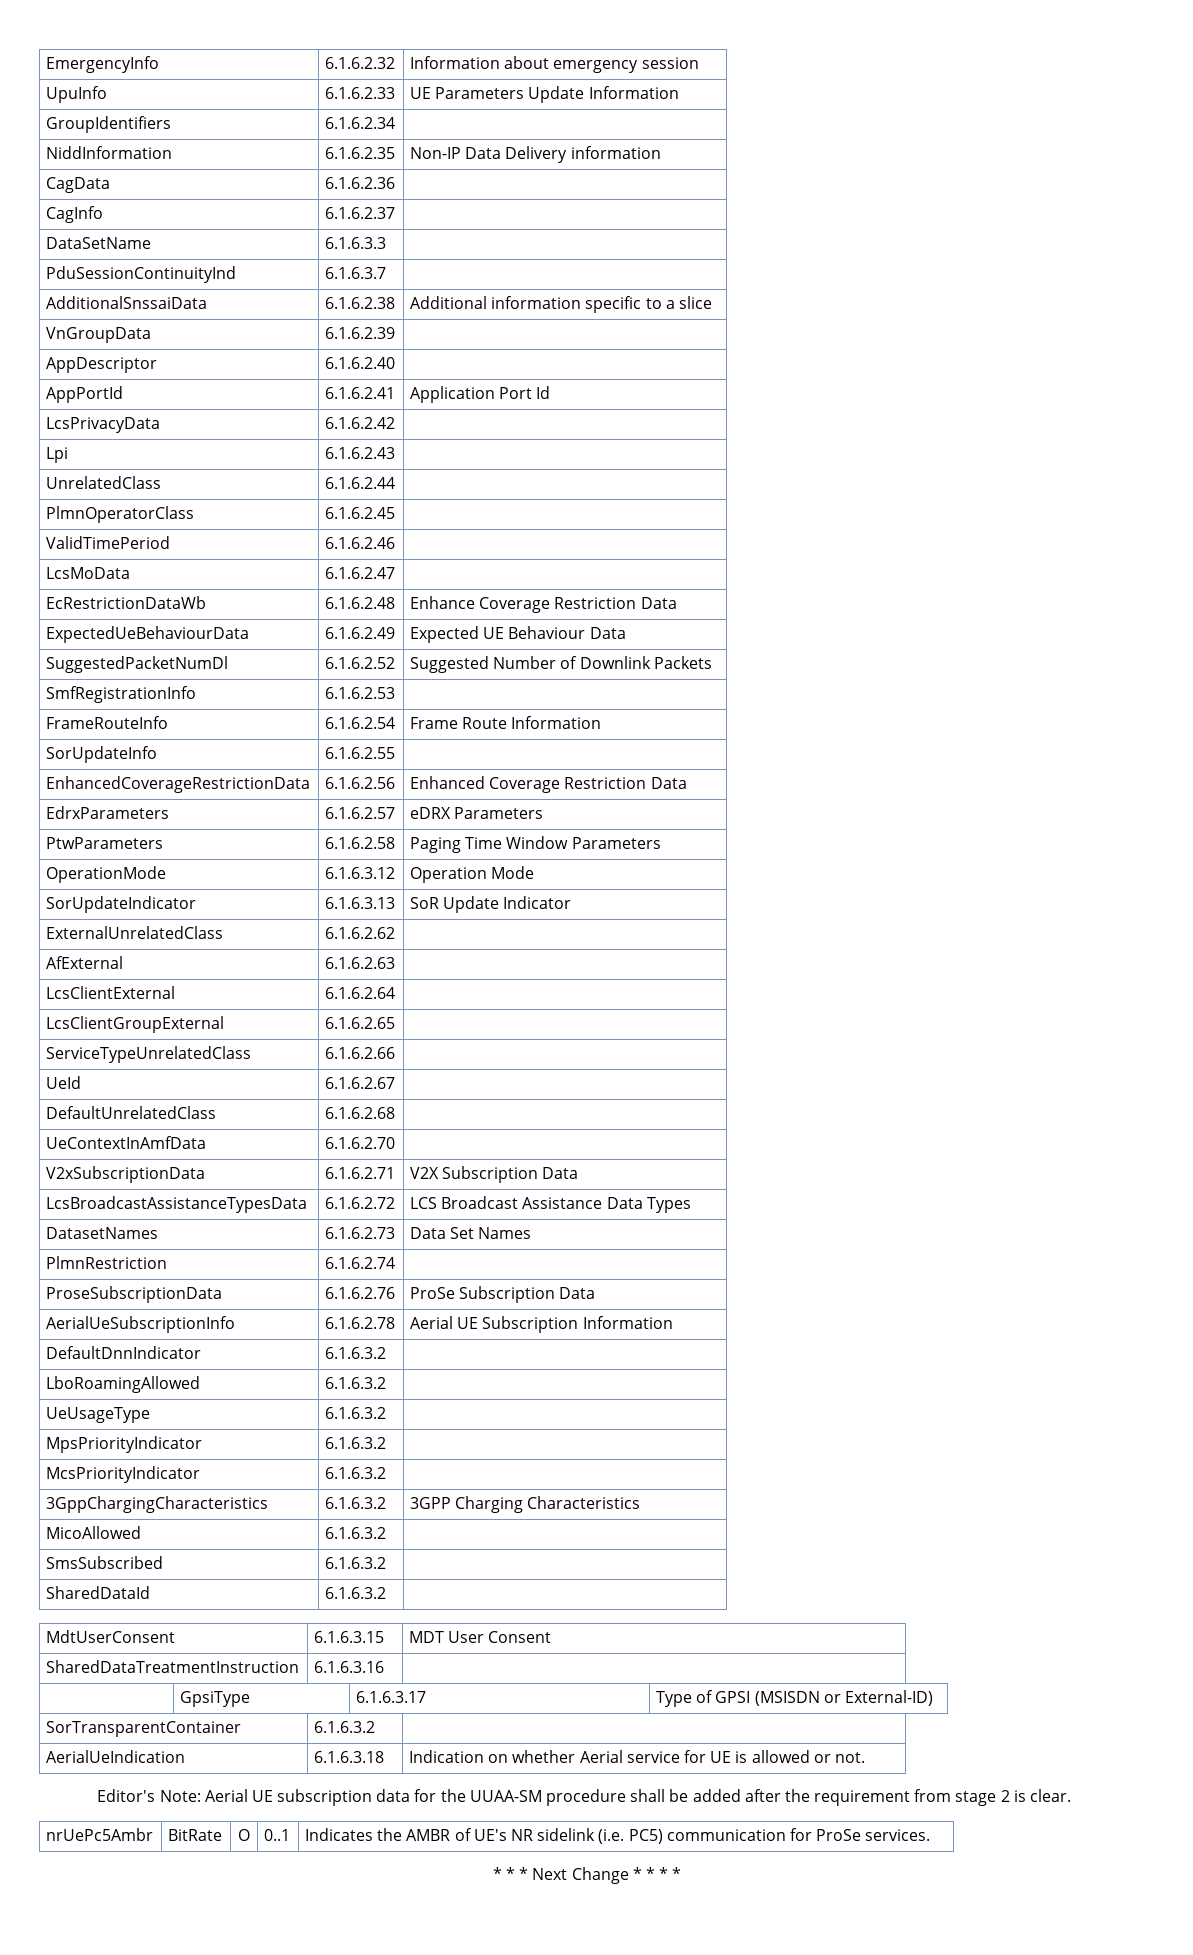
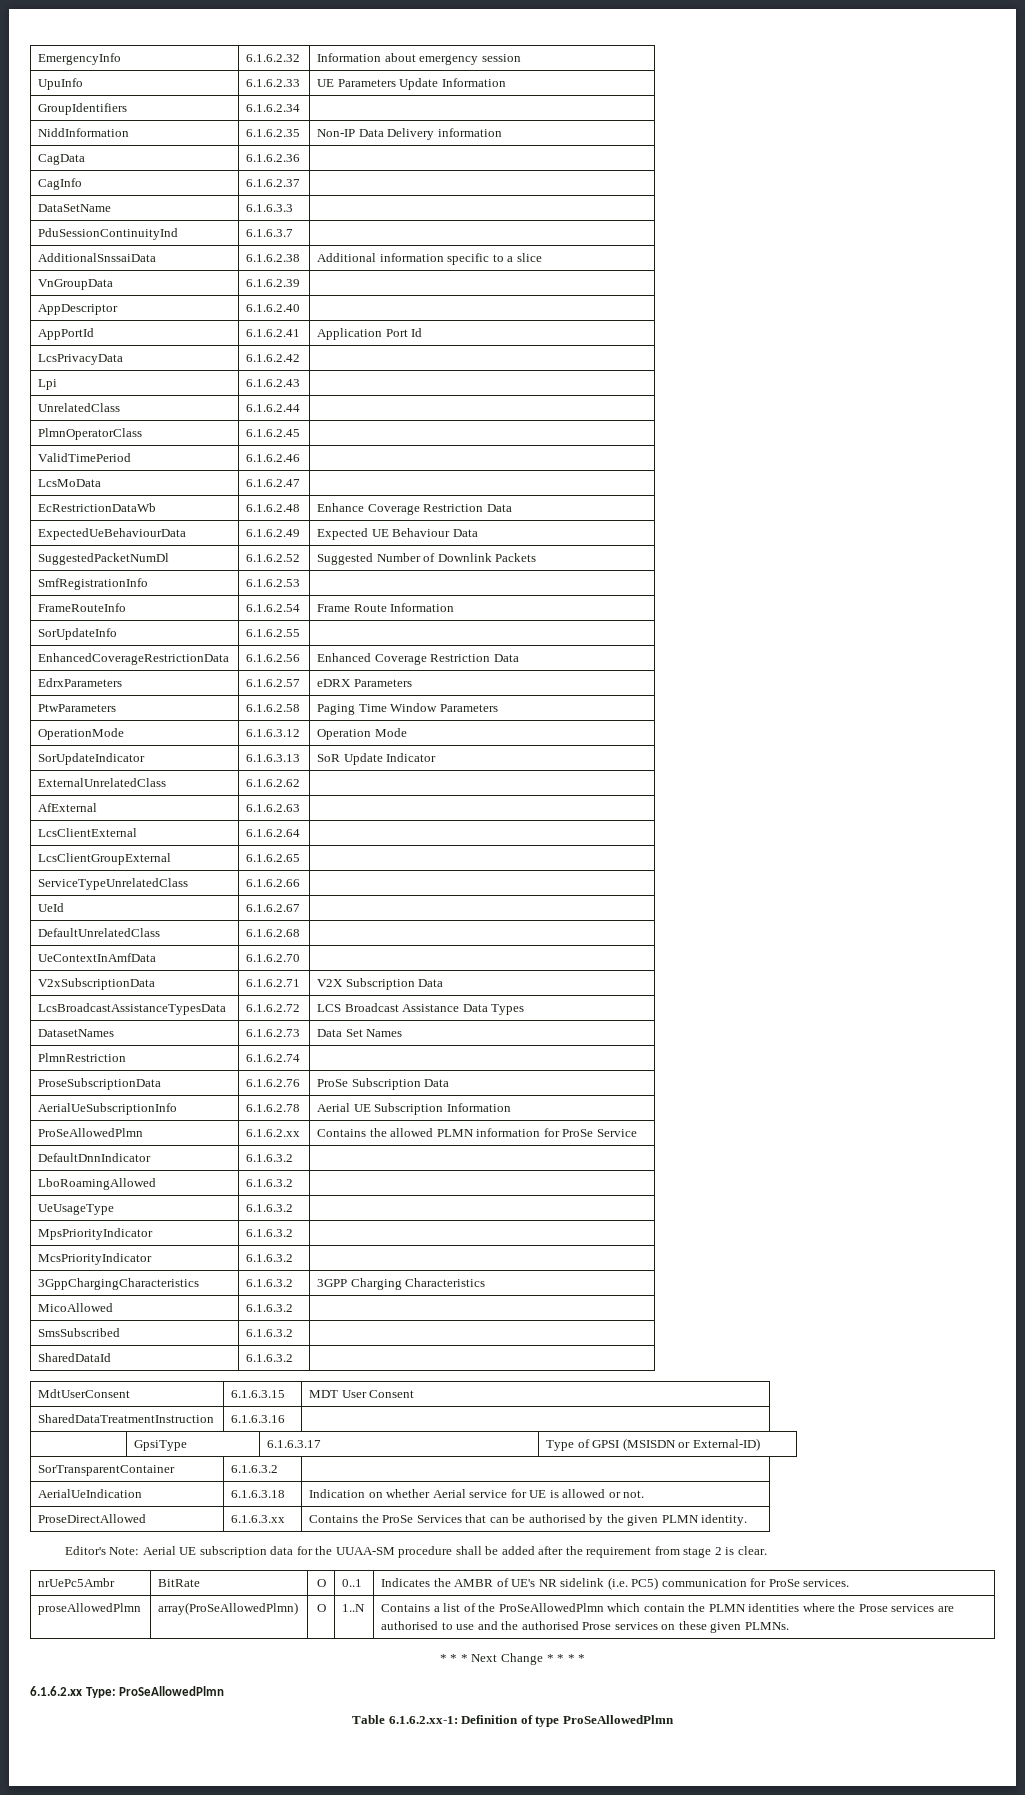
(673, 1322) none -> [38,1128,144,1137] [246,1129,301,1137] [317,1128,637,1137] // ProSeAllowedPlmn | 6.1.6.2.xx | Contains the allowed PLMN information for ProSe Service
(865, 1757) none -> [38,1514,147,1523] [231,1515,286,1523] [309,1514,748,1526] // ProseDirectAllowed | 6.1.6.3.xx | Contains the ProSe Services that can be authorised by the given PLMN identity.
(931, 1835) none -> [38,1603,142,1615] [158,1602,299,1615] [316,1604,326,1612] [342,1604,366,1612] [381,1603,954,1612] [381,1621,789,1633] // proseAllowedPlmn | array(ProSeAllowedPlmn) | O | 1..N | Contains a list of the ProSeAllowedPlmn which contain the PLMN identities where the Prose services are authorised to use and the authorised Prose services on these given PLMNs.
(682, 1873) none -> [30,1686,225,1698] [352,1715,674,1727] // 6.1.6.2.xx Type: ProSeAllowedPlmn // Table 6.1.6.2.xx-1: Definition of type ProSeAllowedPlmn

